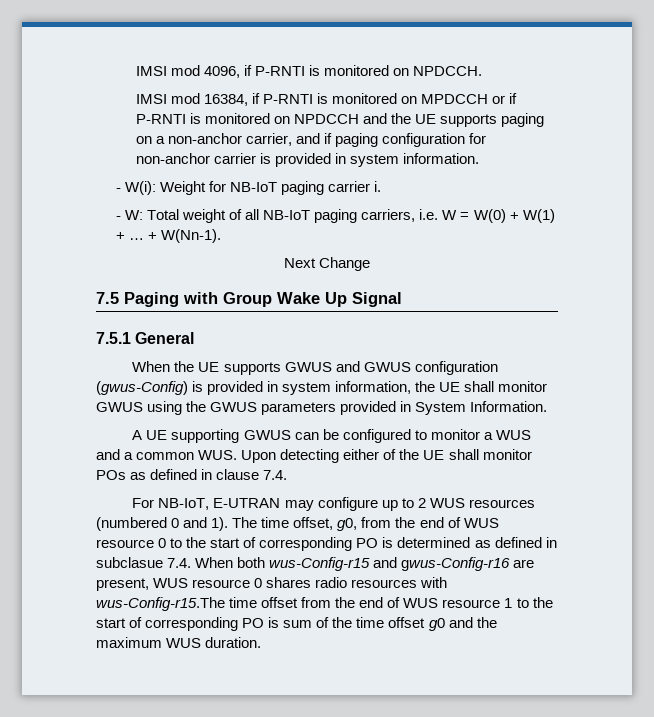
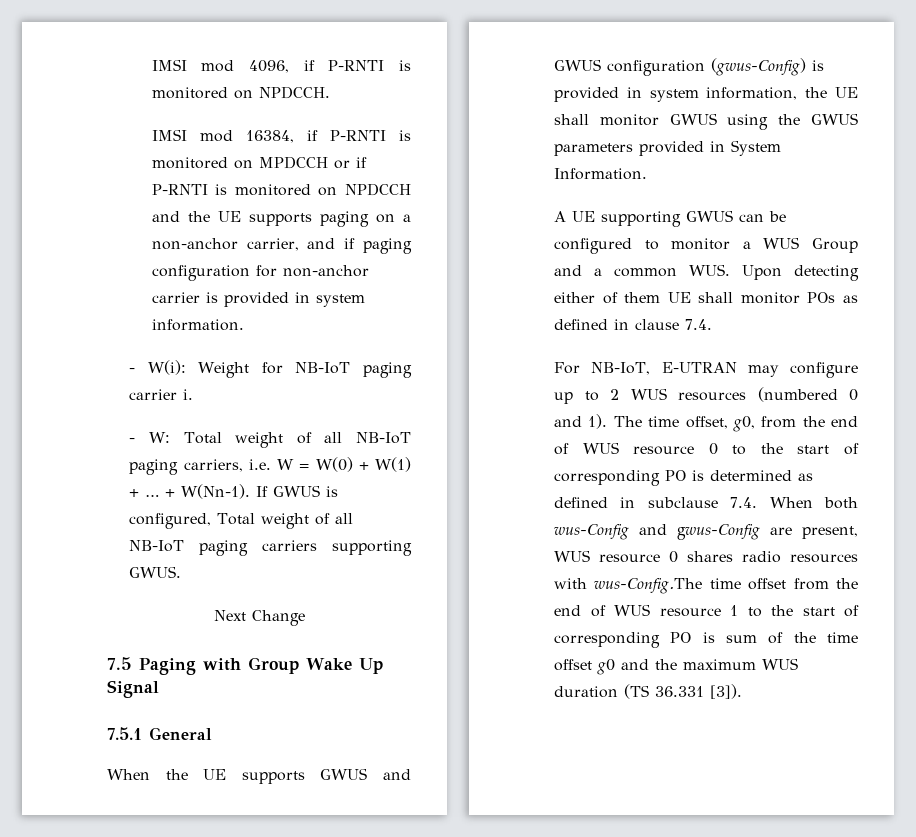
(222, 236) none -> [256,485,339,497] [129,513,354,529] [129,540,412,556] [129,566,182,578] If GWUS is configured, Total weight of all NB-IoT paging carriers supporting GWUS.
(531, 435) none -> [812,238,858,253] Group
[399,449,420,460] the -> [624,292,661,303] them
[96,557,163,568] subclasue -> [647,497,718,508] subclause
[269,557,511,571] wus-Config-r15 and gwus-Config-r16 -> [554,524,760,540] wus-Config and gwus-Config
[96,597,225,611] wus-Config-r15.The -> [594,578,703,594] wus-Config.The
[205,637,262,648] duration. -> [554,684,742,699] duration (TS 36.331 [3]).

